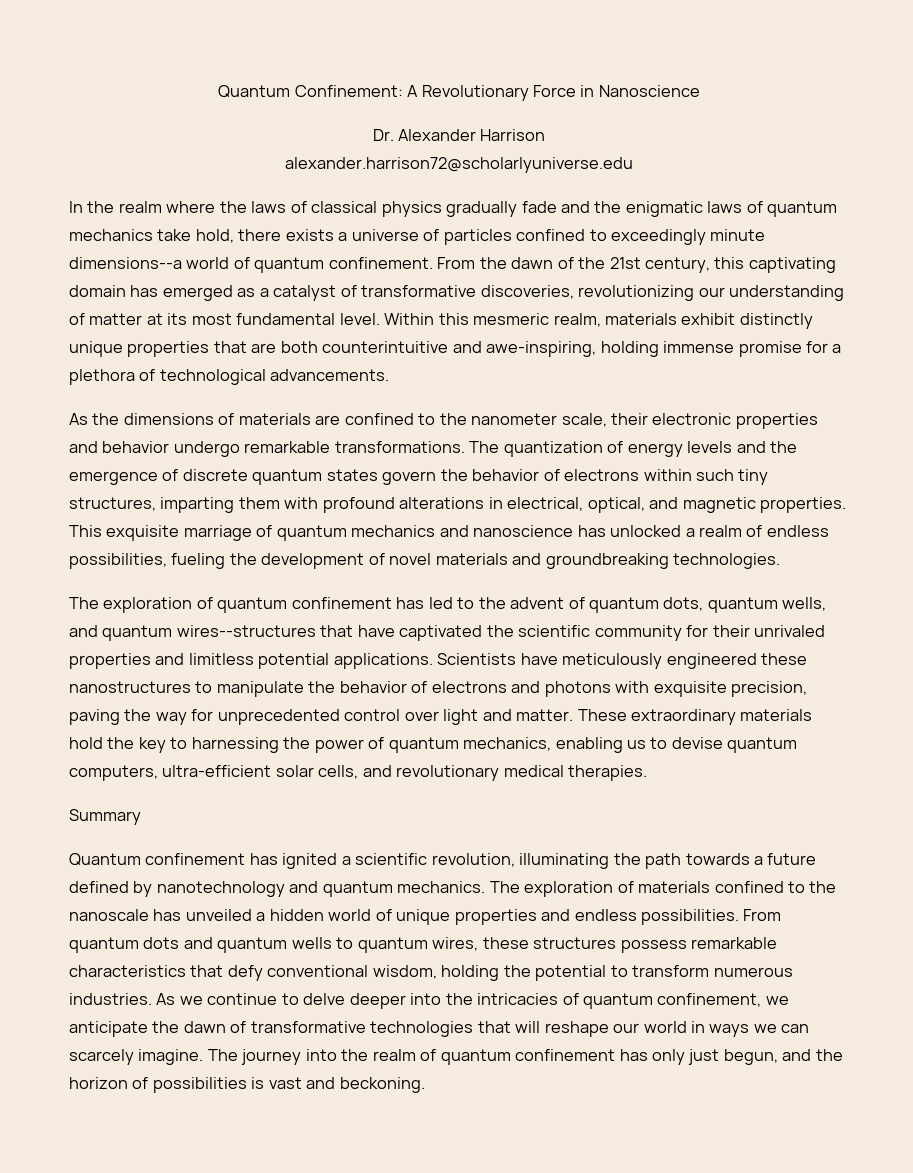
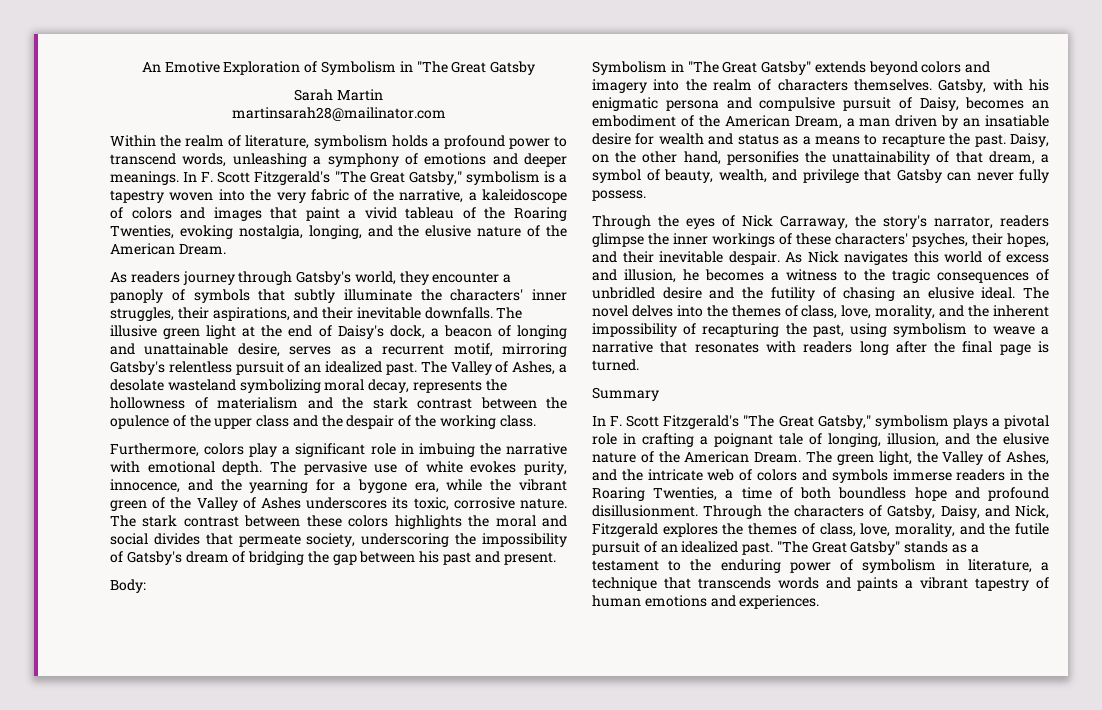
[218,85,700,101] [372,129,546,141] [285,157,633,173] [69,201,838,217] [69,229,766,245] [69,257,836,273] [69,285,845,301] [69,313,813,329] [69,341,842,357] [69,369,390,385] [69,413,818,429] [69,441,798,457] [69,469,769,485] [69,497,847,513] [69,525,829,541] [69,553,781,569] [69,597,827,613] [69,625,826,641] [69,653,808,669] [69,681,808,697] [69,709,813,725] [69,737,798,753] [69,765,648,781] [69,809,141,825] [69,853,817,869] [69,881,837,897] [69,909,782,925] [69,937,778,953] [69,965,793,981] [69,993,789,1009] [69,1021,810,1037] [69,1049,843,1065] [69,1077,425,1093] Quantum Confinement: A Revolutionary Force in Nanoscience // Dr. Alexander Harrison // alexander.harrison72@scholarlyuniverse.edu // In the realm where the laws of classical physics gradually fade and the enigmatic laws of quantum mechanics take hold, there exists a universe of particles confined to exceedingly minute dimensions--a world of quantum confinement. From the dawn of the 21st century, this captivating domain has emerged as a catalyst of transformative discoveries, revolutionizing our understanding of matter at its most fundamental level. Within this mesmeric realm, materials exhibit distinctly unique properties that are both counterintuitive and awe-inspiring, holding immense promise for a plethora of technological advancements. // As the dimensions of materials are confined to the nanometer scale, their electronic properties and behavior undergo remarkable transformations. The quantization of energy levels and the emergence of discrete quantum states govern the behavior of electrons within such tiny structures, imparting them with profound alterations in electrical, optical, and magnetic properties. This exquisite marriage of quantum mechanics and nanoscience has unlocked a realm of endless possibilities, fueling the development of novel materials and groundbreaking technologies. // The exploration of quantum confinement has led to the advent of quantum dots, quantum wells, and quantum wires--structures that have captivated the scientific community for their unrivaled properties and limitless potential applications. Scientists have meticulously engineered these nanostructures to manipulate the behavior of electrons and photons with exquisite precision, paving the way for unprecedented control over light and matter. These extraordinary materials hold the key to harnessing the power of quantum mechanics, enabling us to devise quantum computers, ultra-efficient solar cells, and revolutionary medical therapies. // Summary // Quantum confinement has ignited a scientific revolution, illuminating the path towards a future defined by nanotechnology and quantum mechanics. The exploration of materials confined to the nanoscale has unveiled a hidden world of unique properties and endless possibilities. From quantum dots and quantum wells to quantum wires, these structures possess remarkable characteristics that defy conventional wisdom, holding the potential to transform numerous industries. As we continue to delve deeper into the intricacies of quantum confinement, we anticipate the dawn of transformative technologies that will reshape our world in ways we can scarcely imagine. The journey into the realm of quantum confinement has only just begun, and the horizon of possibilities is vast and beckoning. -> [141,61,536,75] [294,89,383,101] [231,107,446,122] [110,135,568,149] [110,153,567,167] [110,171,567,185] [110,189,567,203] [110,207,567,221] [110,225,568,239] [110,243,226,255] [110,271,512,285] [110,289,567,303] [110,307,523,321] [110,325,567,339] [110,343,567,357] [110,361,567,375] [110,379,507,393] [110,397,567,409] [110,415,536,429] [110,443,567,457] [110,461,567,475] [110,479,568,493] [110,497,567,511] [110,515,568,529] [110,533,567,547] [110,551,556,565] [110,579,146,593] [592,61,991,75] [592,79,1049,93] [592,97,1049,111] [592,115,1049,129] [592,133,1049,147] [592,151,1049,165] [592,169,1049,183] [592,190,646,201] [592,215,1049,229] [592,233,1049,247] [592,251,1049,265] [592,269,1049,283] [592,287,1049,301] [592,305,1049,319] [592,323,1049,337] [592,341,1049,355] [592,359,639,371] [592,387,659,401] [592,415,1049,429] [592,433,1049,447] [592,451,1049,465] [592,469,1049,483] [592,487,1049,501] [592,505,1049,519] [592,523,1049,537] [592,541,979,555] [592,559,1049,573] [592,577,1049,591] [592,595,820,609] An Emotive Exploration of Symbolism in "The Great Gatsby // Sarah Martin // martinsarah28@mailinator.com // Within the realm of literature, symbolism holds a profound power to transcend words, unleashing a symphony of emotions and deeper meanings. In F. Scott Fitzgerald's "The Great Gatsby," symbolism is a tapestry woven into the very fabric of the narrative, a kaleidoscope of colors and images that paint a vivid tableau of the Roaring Twenties, evoking nostalgia, longing, and the elusive nature of the American Dream. // As readers journey through Gatsby's world, they encounter a panoply of symbols that subtly illuminate the characters' inner struggles, their aspirations, and their inevitable downfalls. The illusive green light at the end of Daisy's dock, a beacon of longing and unattainable desire, serves as a recurrent motif, mirroring Gatsby's relentless pursuit of an idealized past. The Valley of Ashes, a desolate wasteland symbolizing moral decay, represents the hollowness of materialism and the stark contrast between the opulence of the upper class and the despair of the working class. // Furthermore, colors play a significant role in imbuing the narrative with emotional depth. The pervasive use of white evokes purity, innocence, and the yearning for a bygone era, while the vibrant green of the Valley of Ashes underscores its toxic, corrosive nature. The stark contrast between these colors highlights the moral and social divides that permeate society, underscoring the impossibility of Gatsby's dream of bridging the gap between his past and present. // Body: // Symbolism in "The Great Gatsby" extends beyond colors and imagery into the realm of characters themselves. Gatsby, with his enigmatic persona and compulsive pursuit of Daisy, becomes an embodiment of the American Dream, a man driven by an insatiable desire for wealth and status as a means to recapture the past. Daisy, on the other hand, personifies the unattainability of that dream, a symbol of beauty, wealth, and privilege that Gatsby can never fully possess. // Through the eyes of Nick Carraway, the story's narrator, readers glimpse the inner workings of these characters' psyches, their hopes, and their inevitable despair. As Nick navigates this world of excess and illusion, he becomes a witness to the tragic consequences of unbridled desire and the futility of chasing an elusive ideal. The novel delves into the themes of class, love, morality, and the inherent impossibility of recapturing the past, using symbolism to weave a narrative that resonates with readers long after the final page is turned. // Summary // In F. Scott Fitzgerald's "The Great Gatsby," symbolism plays a pivotal role in crafting a poignant tale of longing, illusion, and the elusive nature of the American Dream. The green light, the Valley of Ashes, and the intricate web of colors and symbols immerse readers in the Roaring Twenties, a time of both boundless hope and profound disillusionment. Through the characters of Gatsby, Daisy, and Nick, Fitzgerald explores the themes of class, love, morality, and the futile pursuit of an idealized past. "The Great Gatsby" stands as a testament to the enduring power of symbolism in literature, a technique that transcends words and paints a vibrant tapestry of human emotions and experiences.

